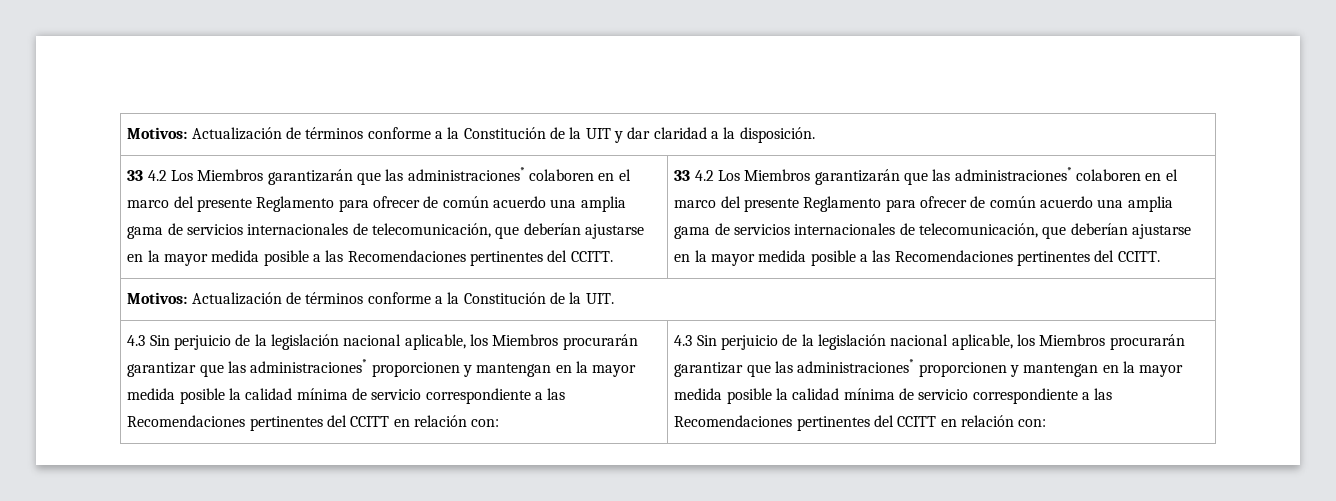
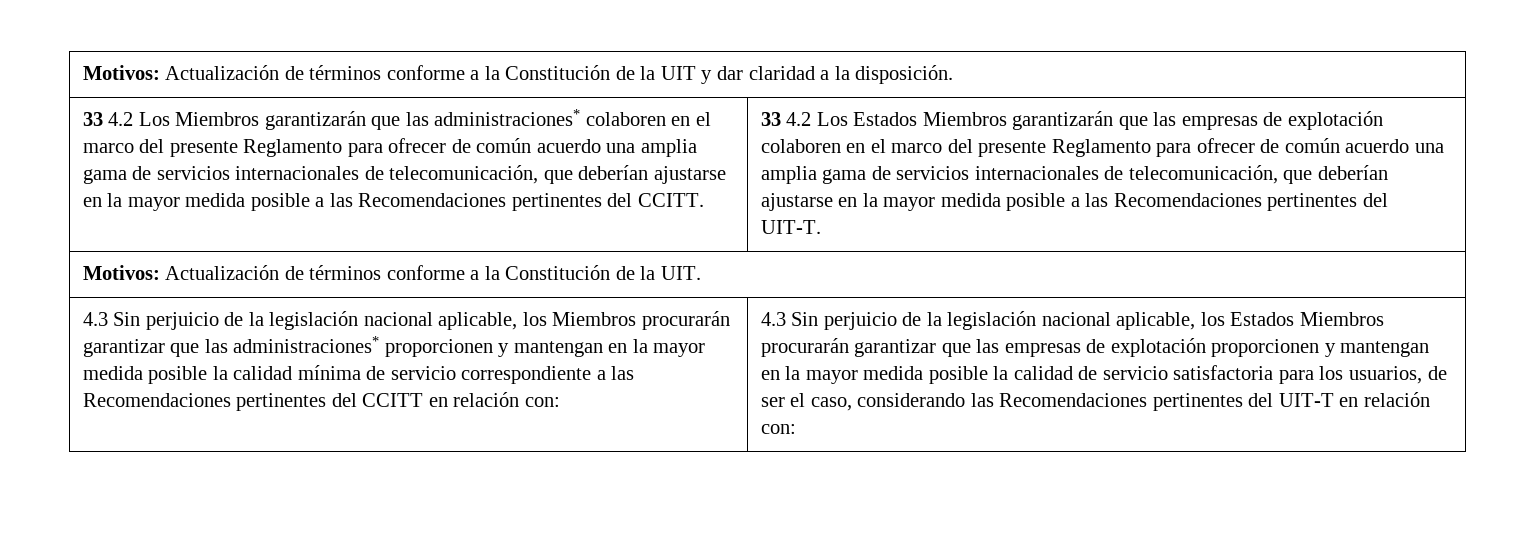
[744,167,1072,185] Miembros garantizarán que las administraciones* -> [853,111,1383,130] Estados Miembros garantizarán que las empresas de explotación
[1117,251,1160,262] CCITT. -> [760,220,821,234] UIT-T.
[1039,334,1185,350] [674,359,915,377] Miembros procurarán garantizar que las administraciones* -> [1230,312,1384,326] [760,338,1206,357] Estados Miembros procurarán garantizar que las empresas de explotación
[843,388,1113,404] [674,415,937,431] mínima de servicio correspondiente a las Recomendaciones pertinentes del CCITT -> [1078,365,1447,384] [760,393,1334,411] de servicio satisfactoria para los usuarios, de ser el caso, considerando las Recomendaciones pertinentes del UIT-T

